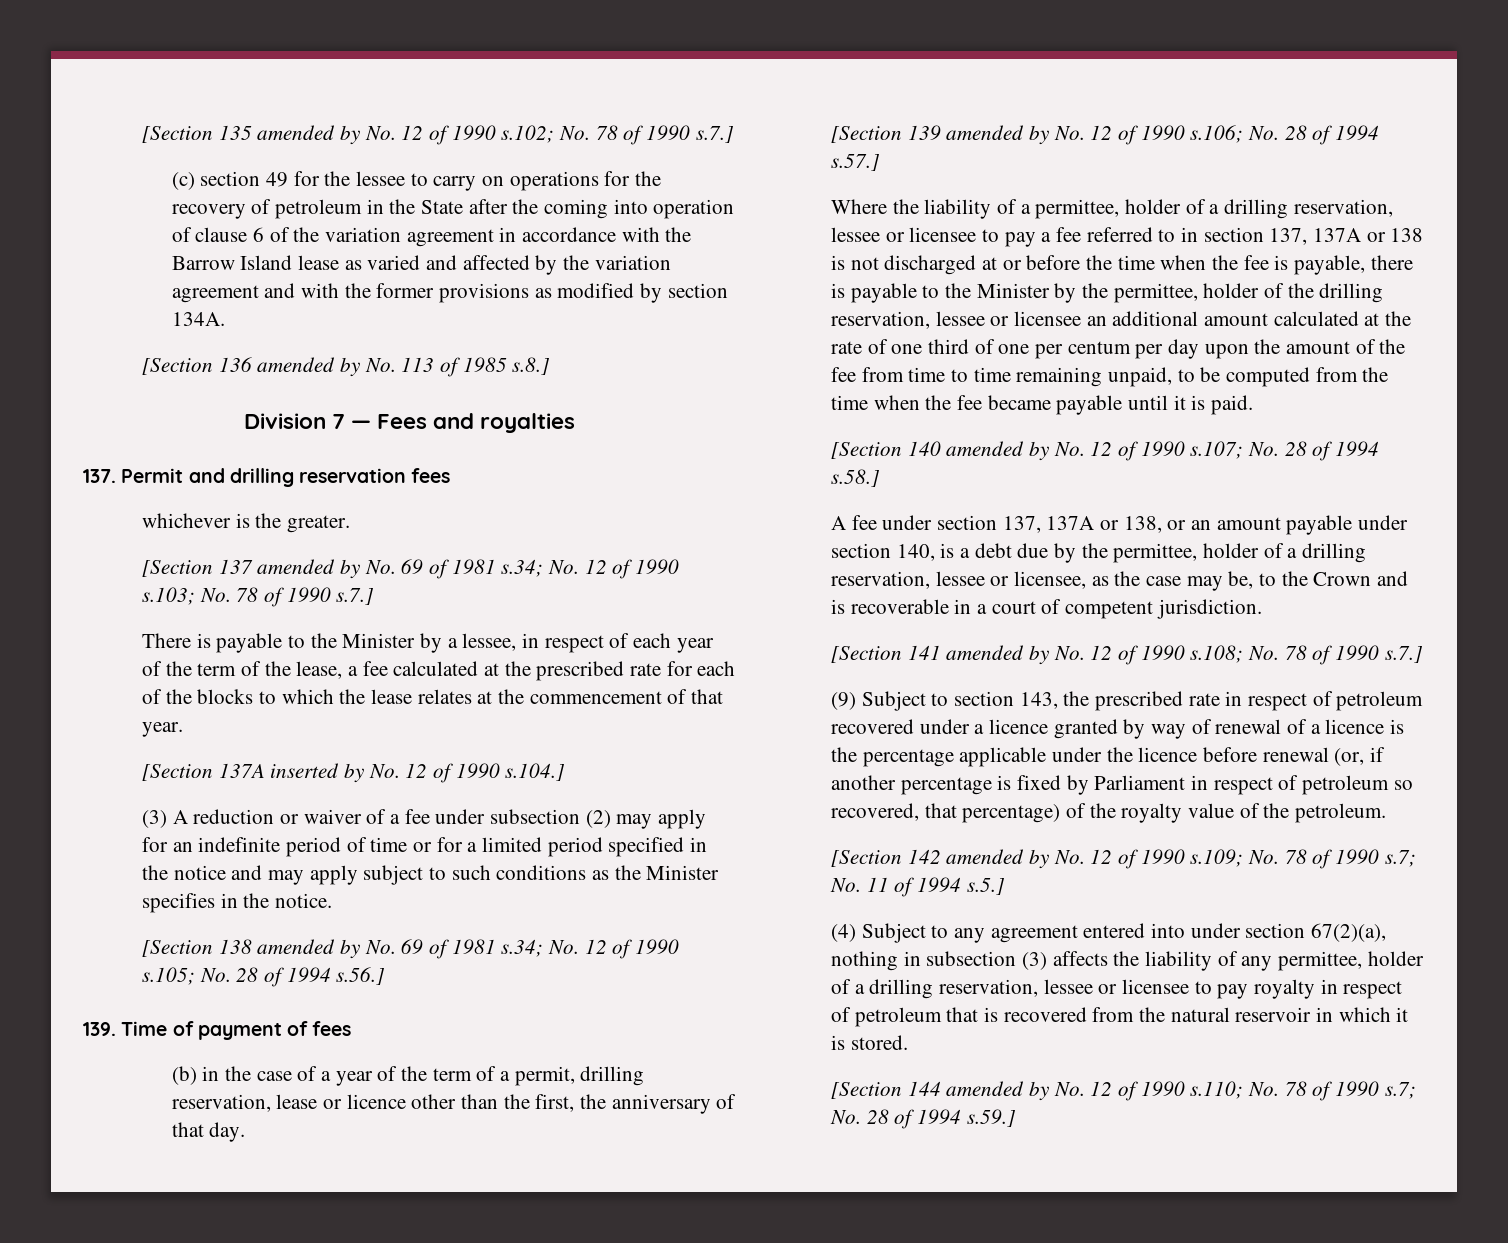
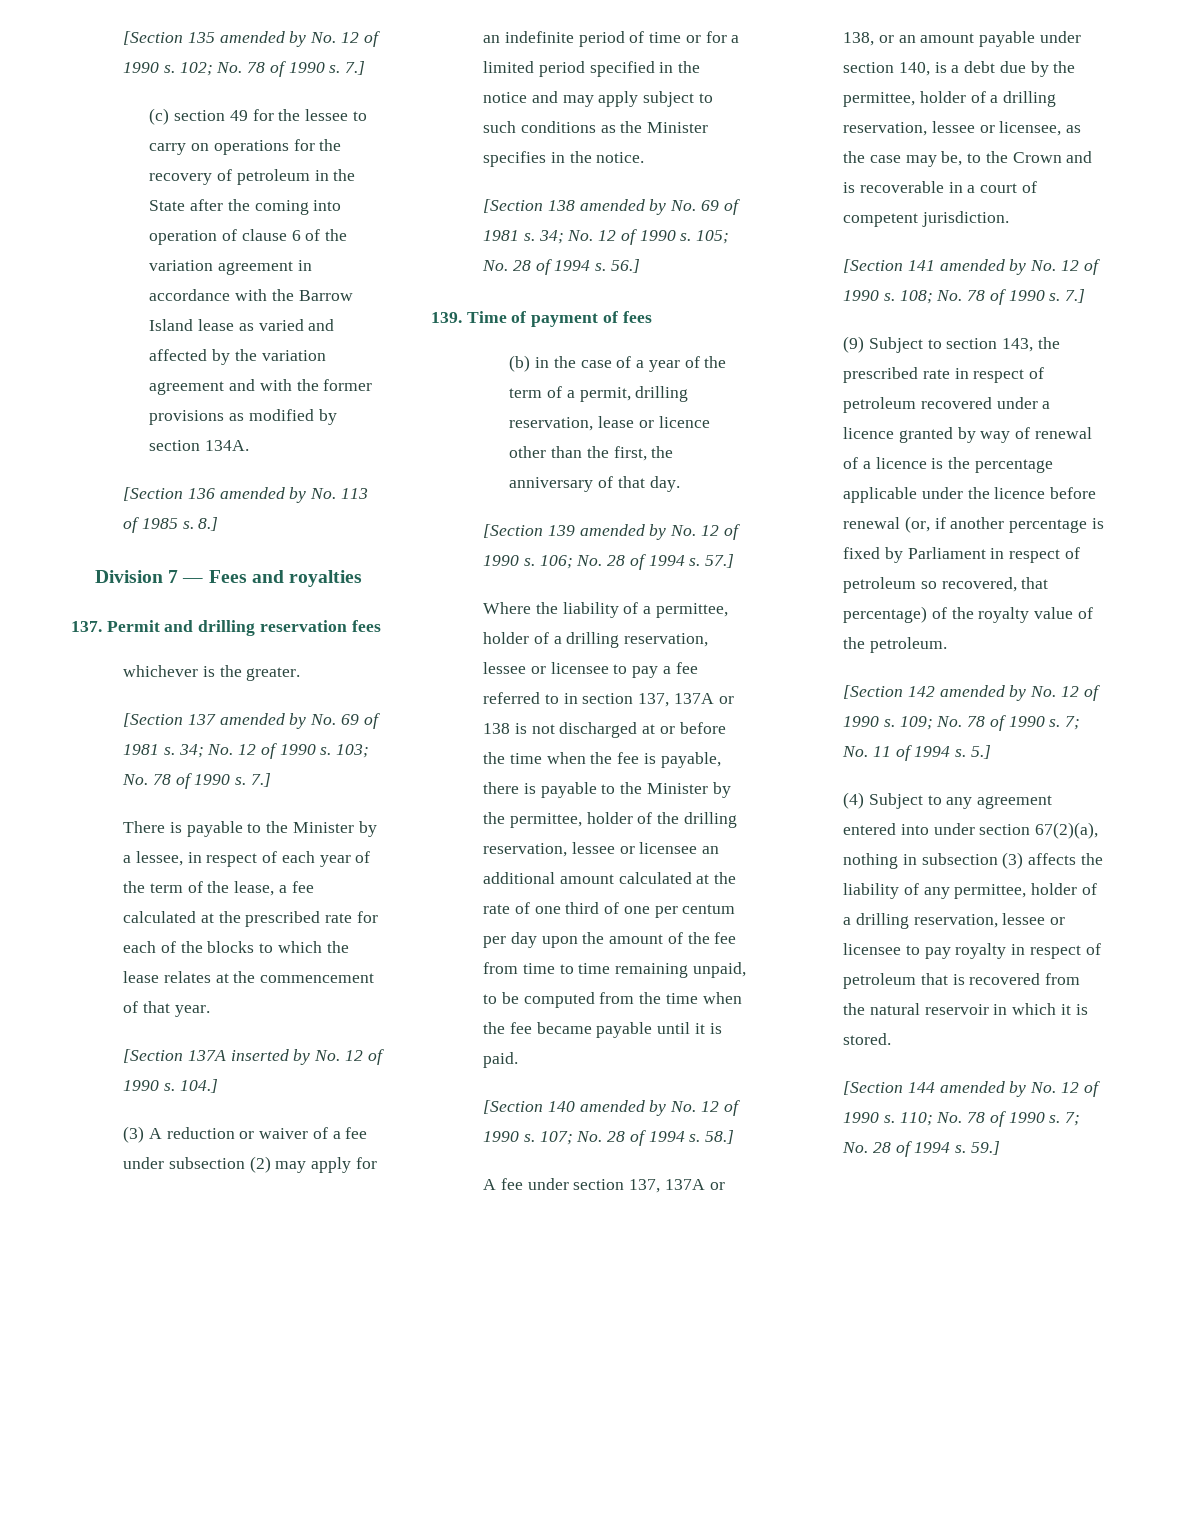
[501,125,734,145] s.102; No. 78 of 1990 s.7.] -> [164,61,366,77] s. 102; No. 78 of 1990 s. 7.]
[512,357,551,375] s.8.] -> [182,517,219,531] s. 8.]
[501,559,680,579] [142,587,375,607] s.34; No. 12 of 1990 s.103; No. 78 of 1990 s.7.] -> [164,743,370,759] [122,773,271,789] s. 34; No. 12 of 1990 s. 103; No. 78 of 1990 s. 7.]
[505,763,566,781] s.104.] -> [164,1079,218,1093] s. 104.]
[501,939,680,959] [142,967,386,987] s.34; No. 12 of 1990 s.105; No. 28 of 1994 s.56.] -> [524,229,730,245] [482,259,640,275] s. 34; No. 12 of 1990 s. 105; No. 28 of 1994 s. 56.]
[1190,125,1380,145] [831,154,881,171] s.106; No. 28 of 1994 s.57.] -> [524,554,735,570] s. 106; No. 28 of 1994 s. 57.]
[1190,441,1380,461] [831,469,881,487] s.107; No. 28 of 1994 s.58.] -> [524,1130,735,1146] s. 107; No. 28 of 1994 s. 58.]
[1190,645,1423,665] s.108; No. 78 of 1990 s.7.] -> [884,289,1086,305] s. 108; No. 78 of 1990 s. 7.]
[1190,849,1416,869] s.109; No. 78 of 1990 s.7; -> [884,715,1081,731] s. 109; No. 78 of 1990 s. 7;
[966,878,1005,895] s.5.] -> [955,745,991,759] s. 5.]
[1190,1081,1416,1101] [830,1109,1016,1129] s.110; No. 78 of 1990 s.7; No. 28 of 1994 s.59.] -> [884,1111,1081,1127] [842,1141,1000,1157] s. 110; No. 78 of 1990 s. 7; No. 28 of 1994 s. 59.]

